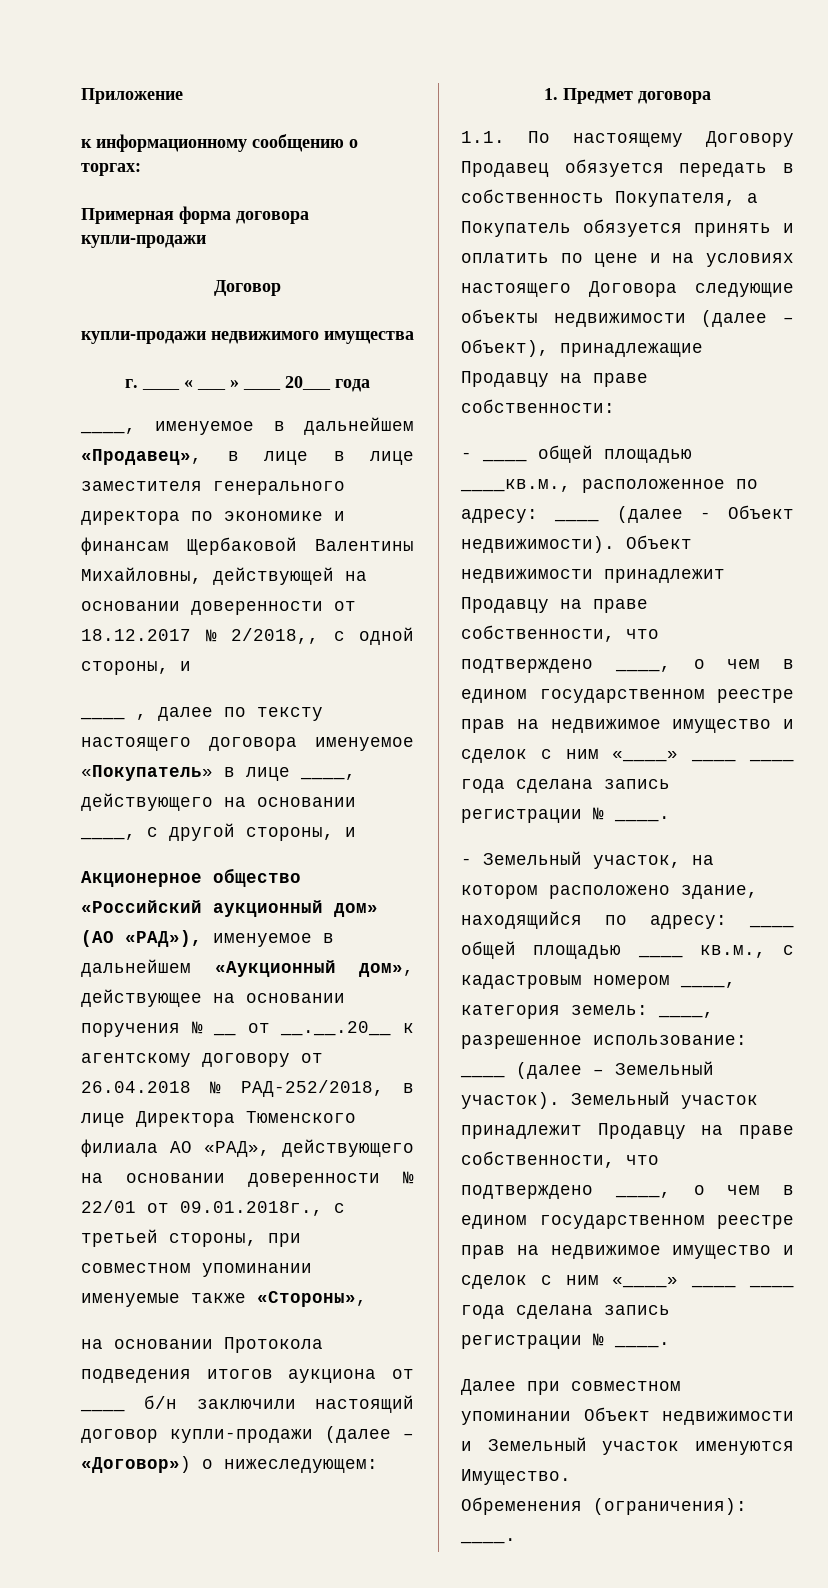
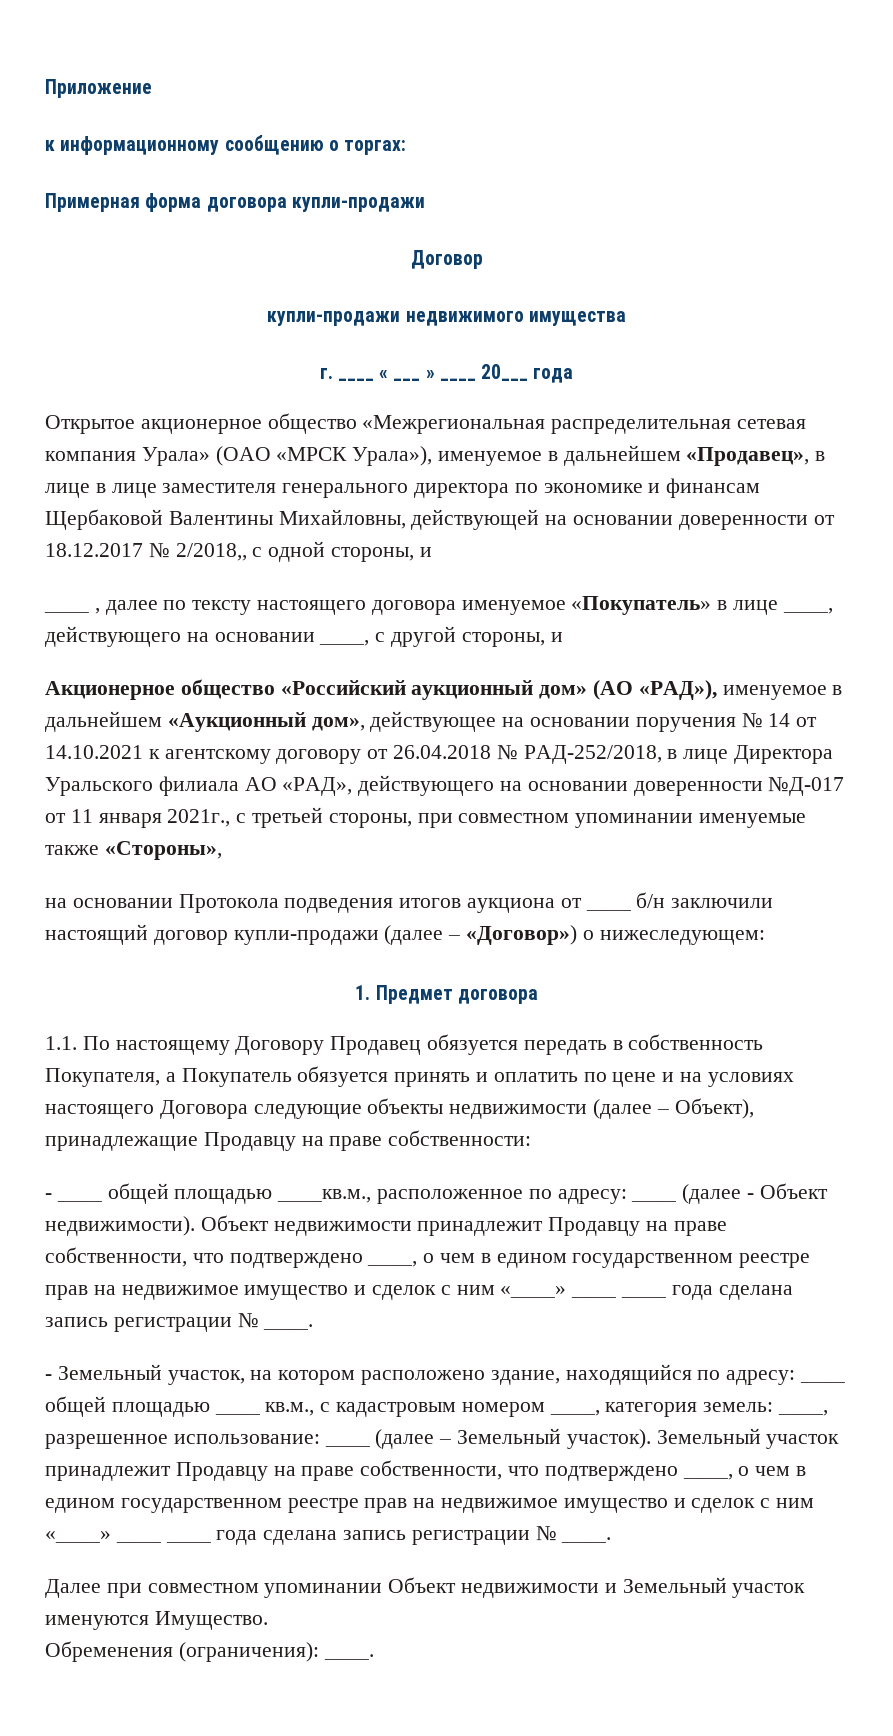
[80,428,136,434] ____, -> [45,413,807,434] [45,446,433,466] Открытое акционерное общество «Межрегиональная распределительная сетевая компания Урала» (ОАО «МРСК Урала»),
[213,1033,237,1036] [247,1021,392,1036] __ от __.__.20__ -> [768,713,818,727] [45,745,143,759] 14 от 14.10.2021
[246,1111,356,1123] Тюменского -> [45,777,153,796] Уральского
[403,1171,414,1184] [81,1200,323,1216] № 22/01 от 09.01.2018г., -> [768,777,845,796] [45,809,231,828] №Д-017 от 11 января 2021г.,

